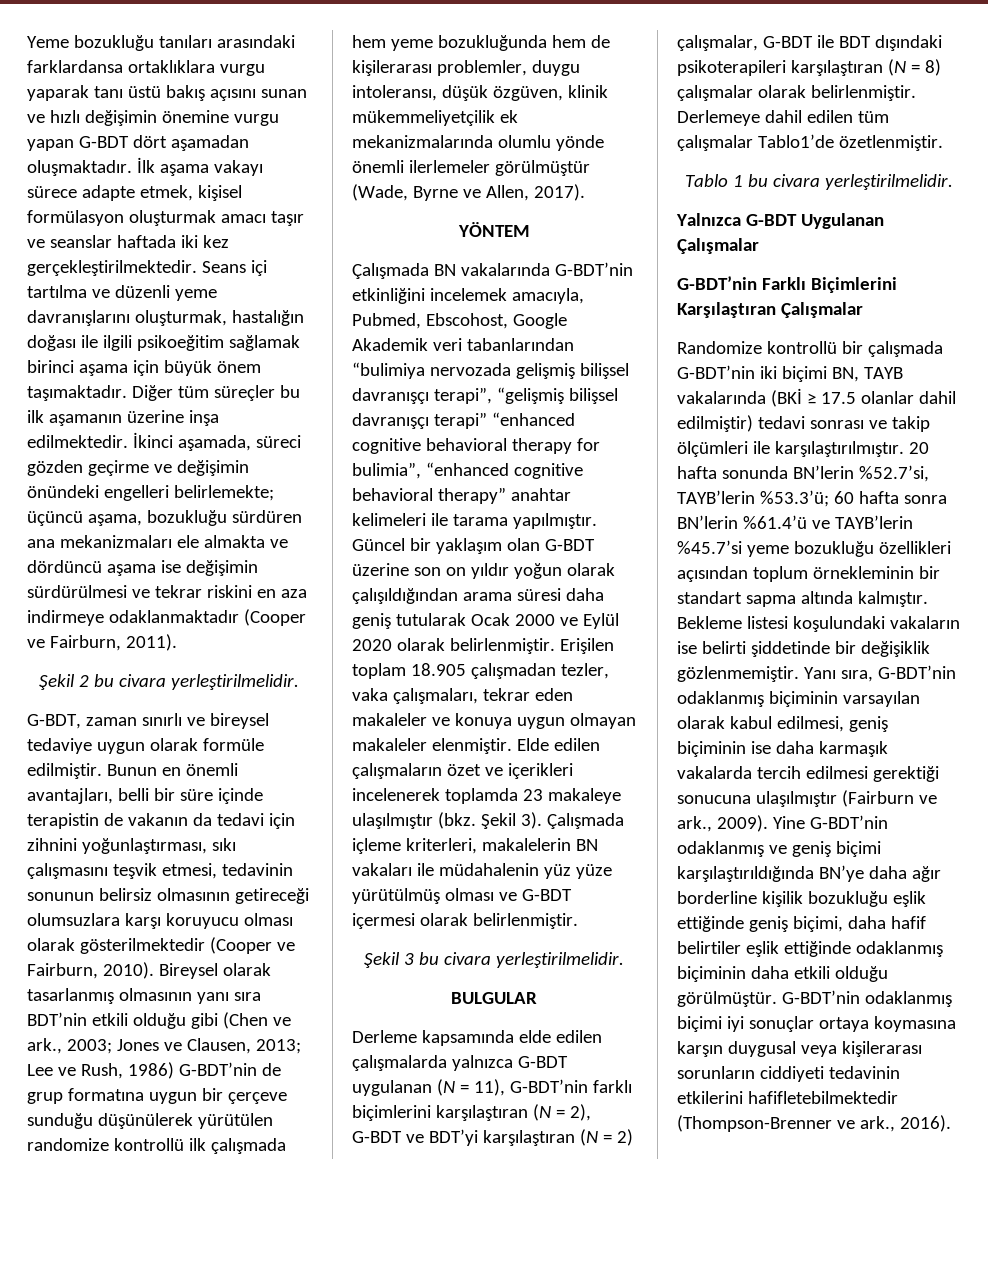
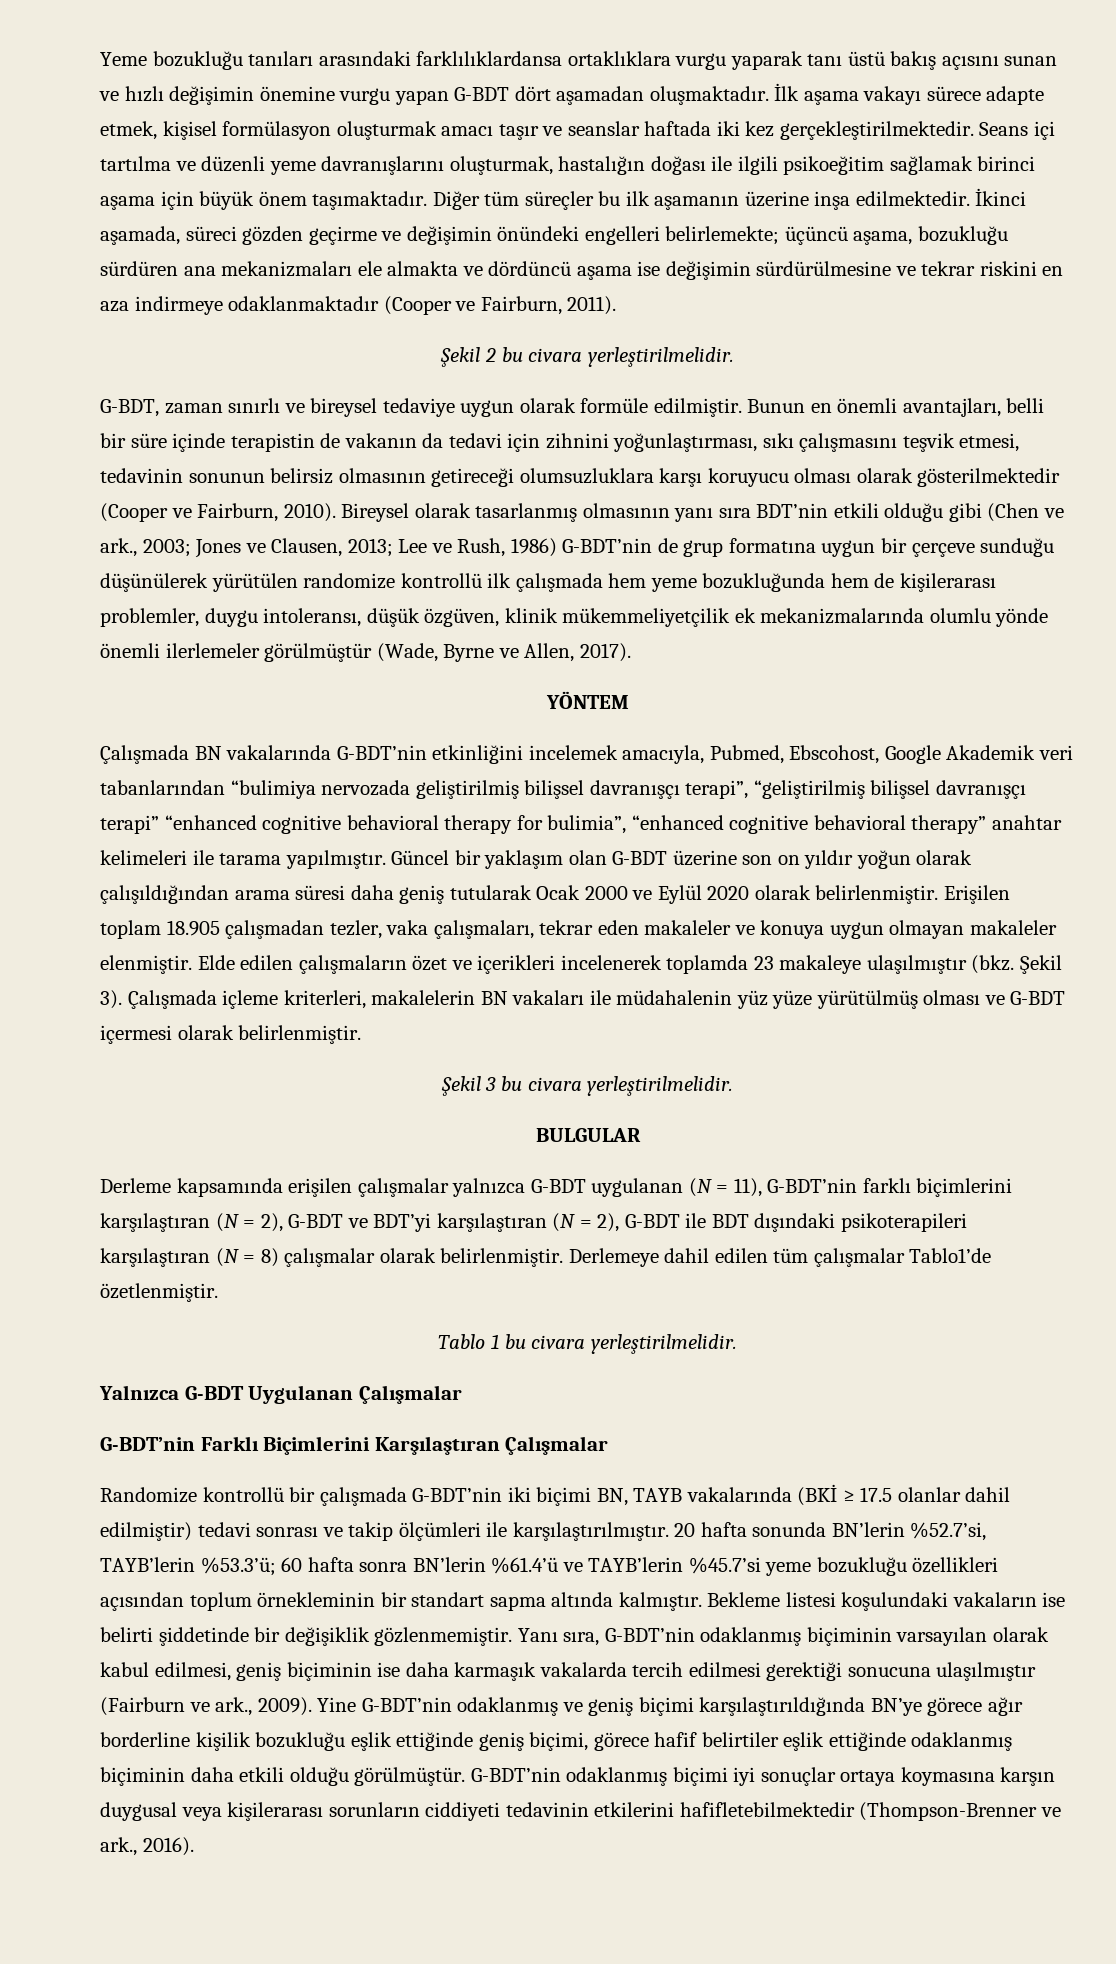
[27,60,123,73] farklardansa -> [416,51,563,66] farklılıklardansa
[27,585,127,598] sürdürülmesi -> [756,261,892,276] sürdürülmesine
[27,913,120,926] olumsuzlara -> [519,468,654,484] olumsuzluklara
[515,363,575,379] gelişmiş -> [415,780,519,799] geliştirilmiş
[496,387,564,404] “gelişmiş -> [753,780,865,799] “geliştirilmiş
[518,1030,602,1043] [352,1055,447,1071] elde edilen çalışmalarda -> [288,1178,449,1197] erişilen çalışmalar
[616,1129,633,1146] [677,35,758,51] 2) çalışmalar, -> [597,1213,620,1232] 2),
[868,866,907,879] daha -> [927,1697,983,1716] görece
[847,916,886,929] daha -> [593,1732,649,1751] görece

